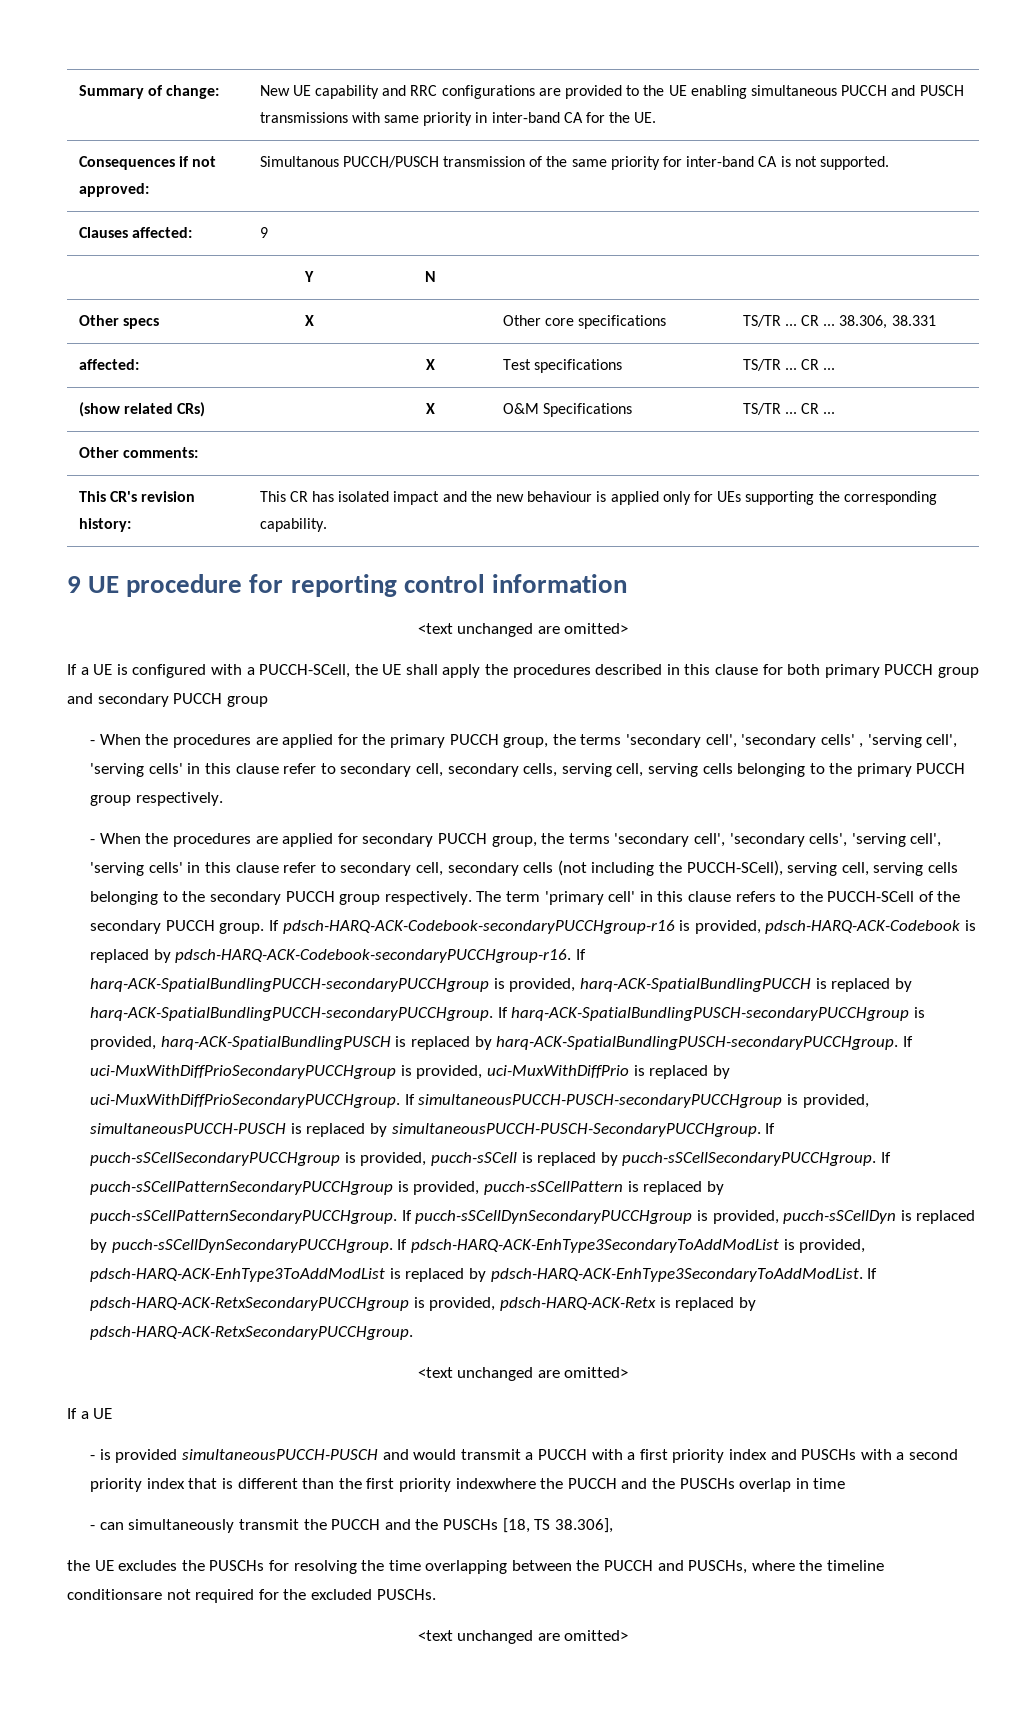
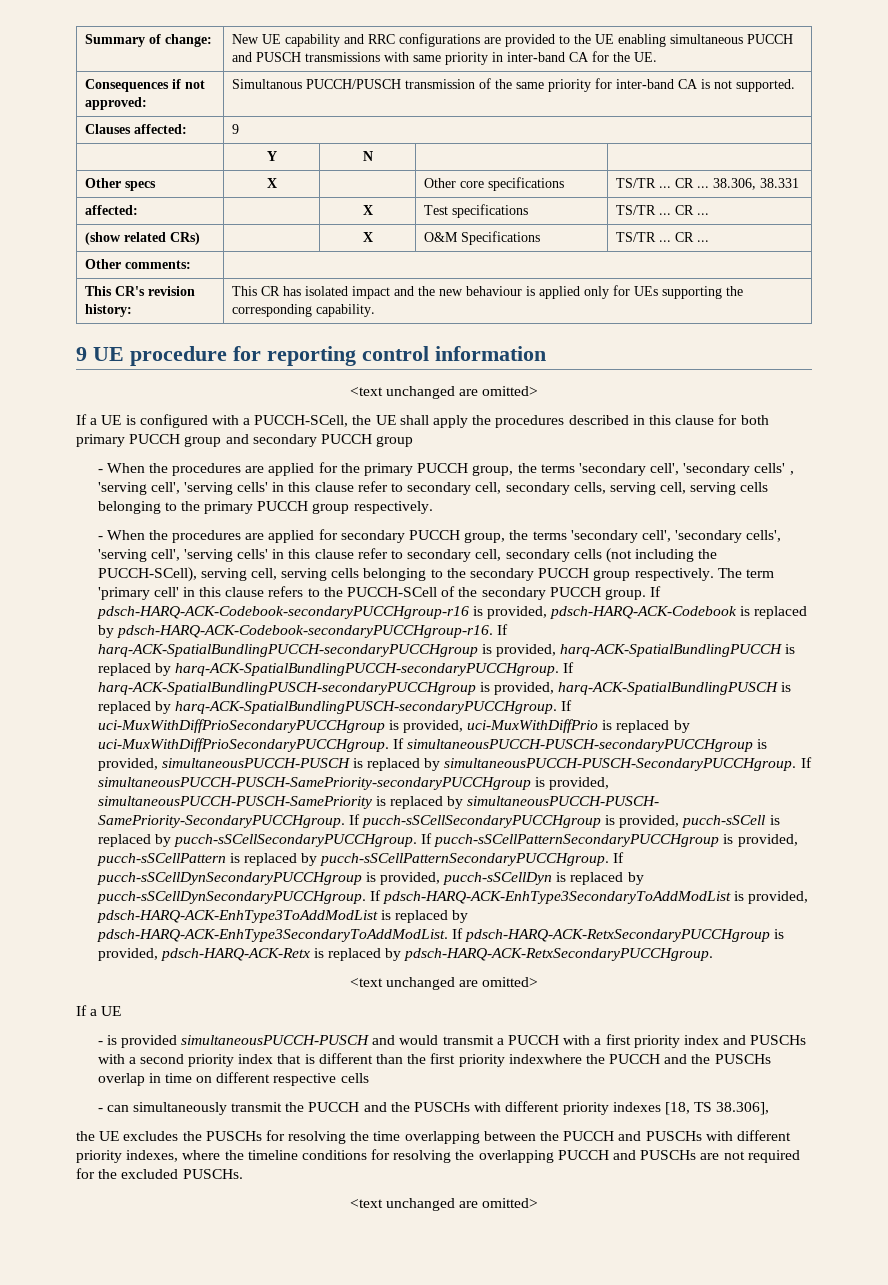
(776, 1128) none -> [97,777,609,790] [97,796,660,809] [97,814,360,828] simultaneousPUCCH-PUSCH-SamePriority-secondaryPUCCHgroup is provided, simultaneousPUCCH-PUSCH-SamePriority is replaced by simultaneousPUCCH-PUSCH- SamePriority-SecondaryPUCCHgroup. If
(846, 1483) none -> [196,1072,369,1086] on different respective cells
(498, 1524) none -> [474,1101,661,1115] with different priority indexes
[688,1560,885,1574] [67,1589,162,1600] PUSCHs, where the timeline conditionsare -> [645,1130,791,1141] [76,1149,720,1163] PUSCHs with different priority indexes, where the timeline conditions for resolving the overlapping PUCCH and PUSCHs are

